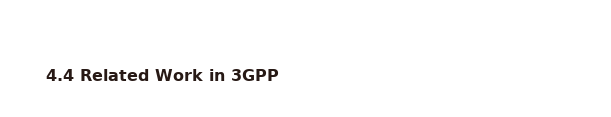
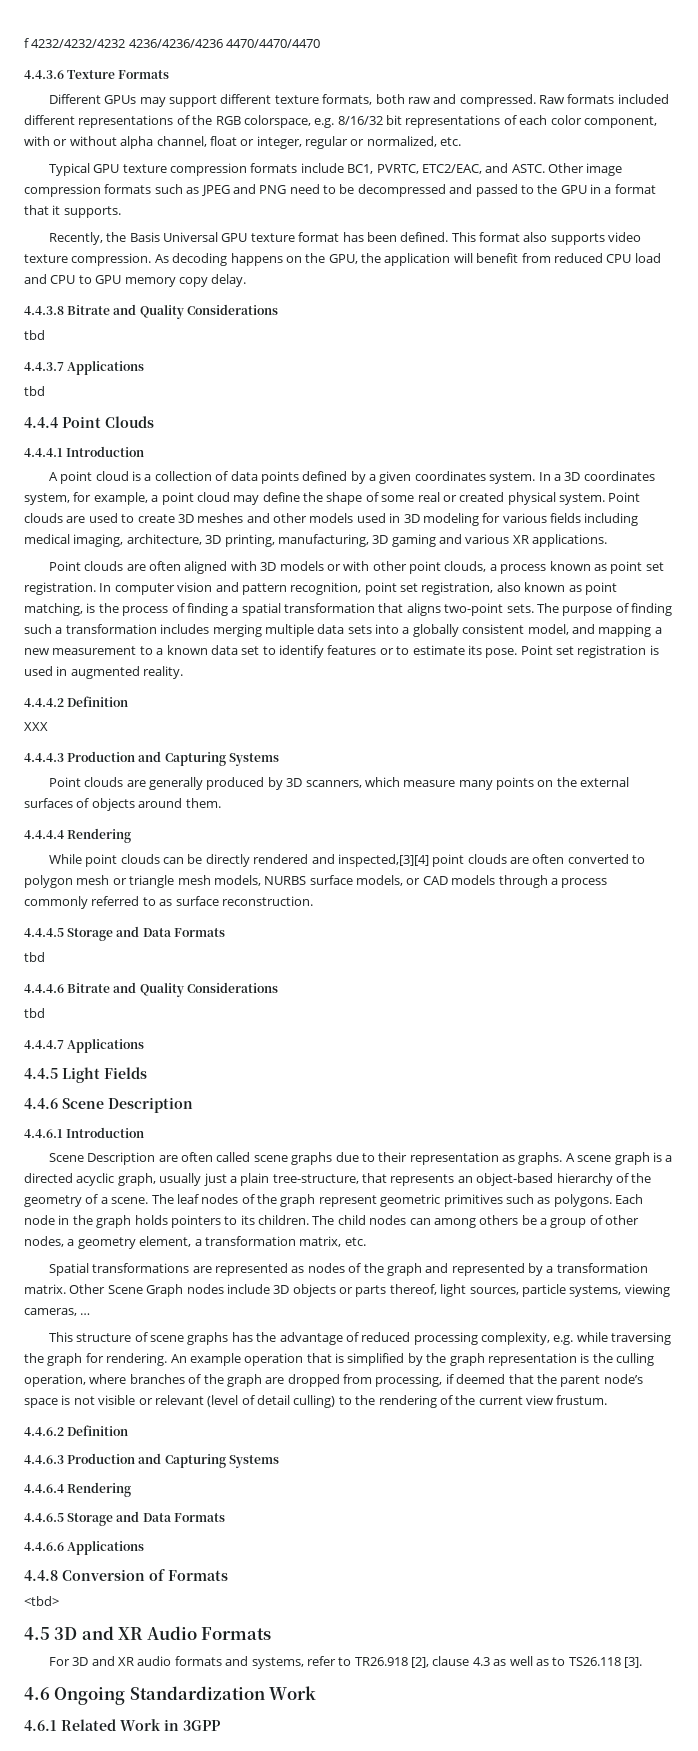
[46,69,74,81] 4.4 -> [24,38,321,48] [24,70,170,79] [48,94,669,107] [24,115,657,128] [24,136,462,149] [48,163,623,176] [24,184,656,197] [24,205,121,218] [48,232,642,245] [24,253,661,266] [24,274,247,287] [24,304,278,319] [24,330,45,340] [24,361,145,375] [24,386,45,396] [24,416,154,428] [24,446,145,457] [48,471,655,484] [24,492,641,505] [24,513,639,526] [24,534,608,547] [48,561,664,574] [24,582,617,595] [24,603,672,616] [24,624,662,637] [24,645,659,658] [24,666,184,679] [24,696,129,707] [24,722,48,731] [24,751,279,766] [48,777,630,790] [24,798,221,811] [24,828,132,843] [48,854,646,867] [24,875,608,888] [24,896,313,909] [24,926,225,941] [24,952,45,962] [24,982,278,997] [24,1008,45,1018] [24,1039,145,1053] [24,1067,147,1083] [24,1097,193,1113] [24,1127,145,1138] [48,1152,673,1165] [24,1173,652,1186] [24,1194,643,1207] [24,1215,640,1228] [24,1236,366,1249] [48,1263,648,1276] [24,1284,670,1297] [24,1308,91,1316] [48,1332,672,1345] [24,1353,654,1366] [24,1374,643,1387] [24,1395,608,1408] [24,1425,129,1436] [24,1453,279,1468] [24,1482,132,1497] [24,1511,225,1526] [24,1541,145,1555] [24,1569,228,1581] [24,1596,59,1606] [24,1626,272,1640] [48,1656,643,1669] [24,1686,317,1705] [24,1720,57,1731] f 4232/4232/4232 4236/4236/4236 4470/4470/4470 // 4.4.3.6 Texture Formats // Different GPUs may support different texture formats, both raw and compressed. Raw formats included different representations of the RGB colorspace, e.g. 8/16/32 bit representations of each color component, with or without alpha channel, float or integer, regular or normalized, etc. // Typical GPU texture compression formats include BC1, PVRTC, ETC2/EAC, and ASTC. Other image compression formats such as JPEG and PNG need to be decompressed and passed to the GPU in a format that it supports. // Recently, the Basis Universal GPU texture format has been defined. This format also supports video texture compression. As decoding happens on the GPU, the application will benefit from reduced CPU load and CPU to GPU memory copy delay. // 4.4.3.8 Bitrate and Quality Considerations // tbd // 4.4.3.7 Applications // tbd // 4.4.4 Point Clouds // 4.4.4.1 Introduction // A point cloud is a collection of data points defined by a given coordinates system. In a 3D coordinates system, for example, a point cloud may define the shape of some real or created physical system. Point clouds are used to create 3D meshes and other models used in 3D modeling for various fields including medical imaging, architecture, 3D printing, manufacturing, 3D gaming and various XR applications. // Point clouds are often aligned with 3D models or with other point clouds, a process known as point set registration. In computer vision and pattern recognition, point set registration, also known as point matching, is the process of finding a spatial transformation that aligns two-point sets. The purpose of finding such a transformation includes merging multiple data sets into a globally consistent model, and mapping a new measurement to a known data set to identify features or to estimate its pose. Point set registration is used in augmented reality. // 4.4.4.2 Definition // XXX // 4.4.4.3 Production and Capturing Systems // Point clouds are generally produced by 3D scanners, which measure many points on the external surfaces of objects around them. // 4.4.4.4 Rendering // While point clouds can be directly rendered and inspected,[3][4] point clouds are often converted to polygon mesh or triangle mesh models, NURBS surface models, or CAD models through a process commonly referred to as surface reconstruction. // 4.4.4.5 Storage and Data Formats // tbd // 4.4.4.6 Bitrate and Quality Considerations // tbd // 4.4.4.7 Applications // 4.4.5 Light Fields // 4.4.6 Scene Description // 4.4.6.1 Introduction // Scene Description are often called scene graphs due to their representation as graphs. A scene graph is a directed acyclic graph, usually just a plain tree-structure, that represents an object-based hierarchy of the geometry of a scene. The leaf nodes of the graph represent geometric primitives such as polygons. Each node in the graph holds pointers to its children. The child nodes can among others be a group of other nodes, a geometry element, a transformation matrix, etc. // Spatial transformations are represented as nodes of the graph and represented by a transformation matrix. Other Scene Graph nodes include 3D objects or parts thereof, light sources, particle systems, viewing cameras, … // This structure of scene graphs has the advantage of reduced processing complexity, e.g. while traversing the graph for rendering. An example operation that is simplified by the graph representation is the culling operation, where branches of the graph are dropped from processing, if deemed that the parent node’s space is not visible or relevant (level of detail culling) to the rendering of the current view frustum. // 4.4.6.2 Definition // 4.4.6.3 Production and Capturing Systems // 4.4.6.4 Rendering // 4.4.6.5 Storage and Data Formats // 4.4.6.6 Applications // 4.4.8 Conversion of Formats // <tbd> // 4.5 3D and XR Audio Formats // For 3D and XR audio formats and systems, refer to TR26.918 [2], clause 4.3 as well as to TS26.118 [3]. // 4.6 Ongoing Standardization Work // 4.6.1

